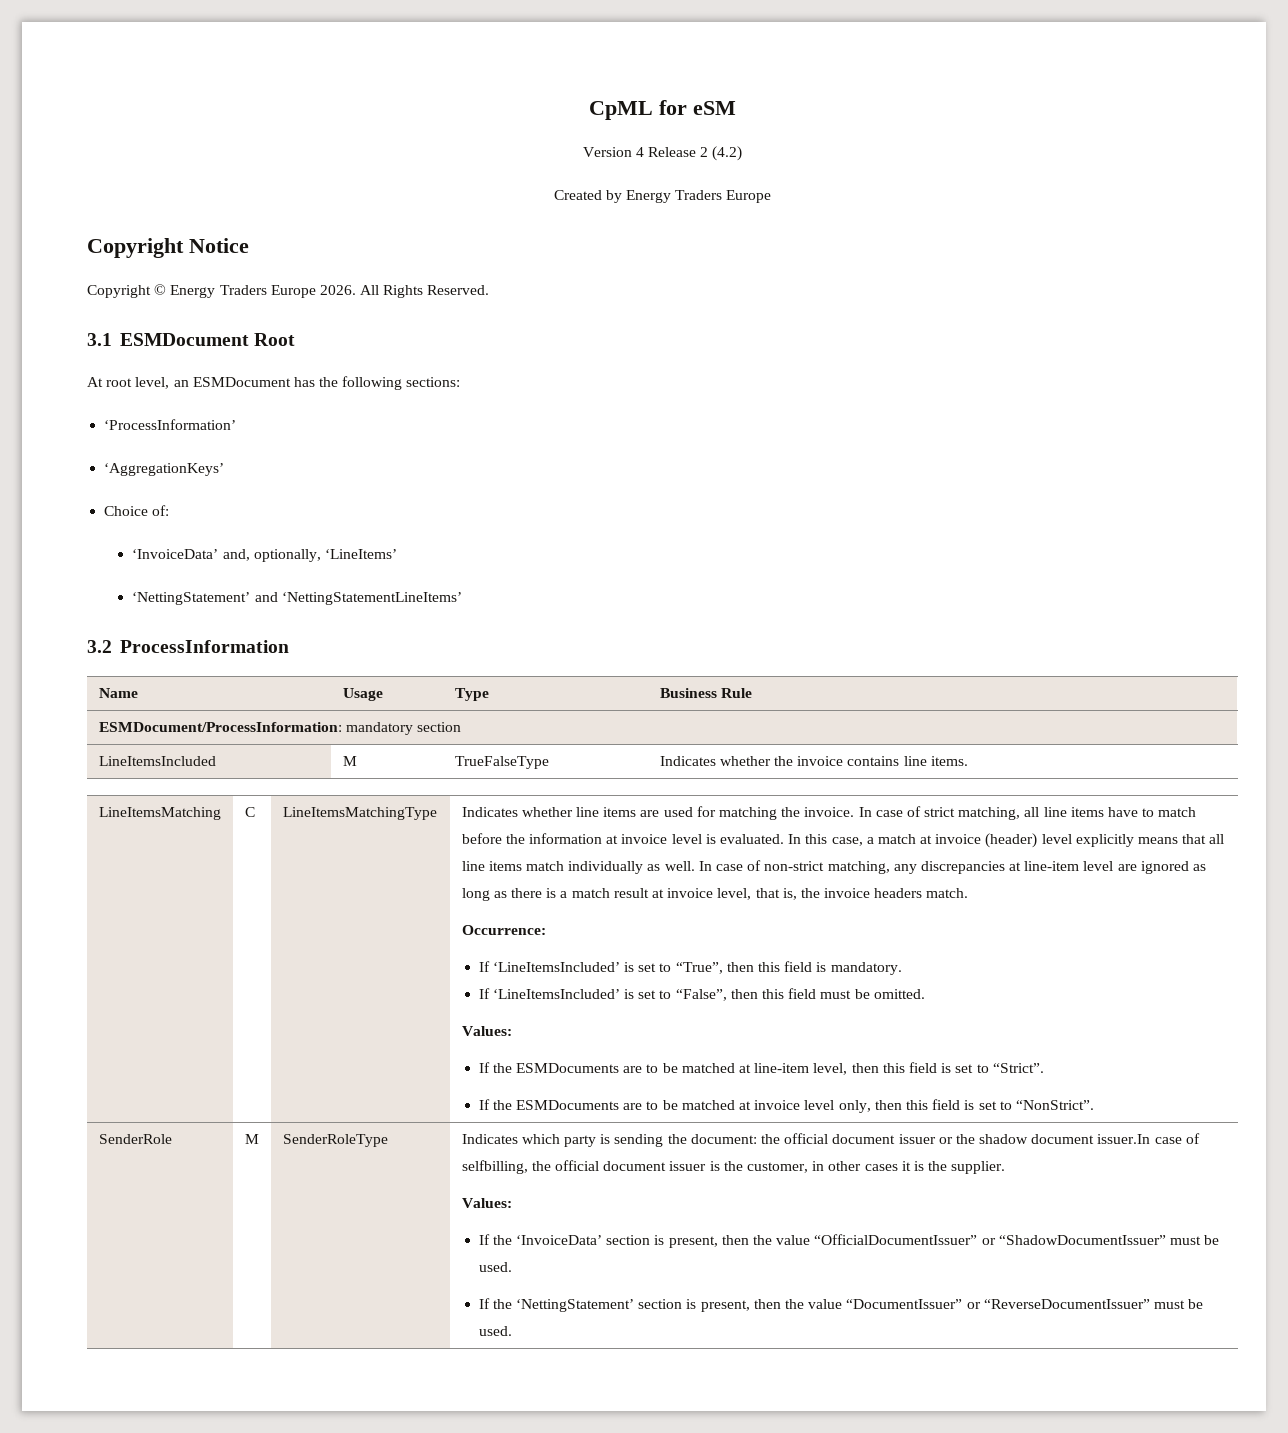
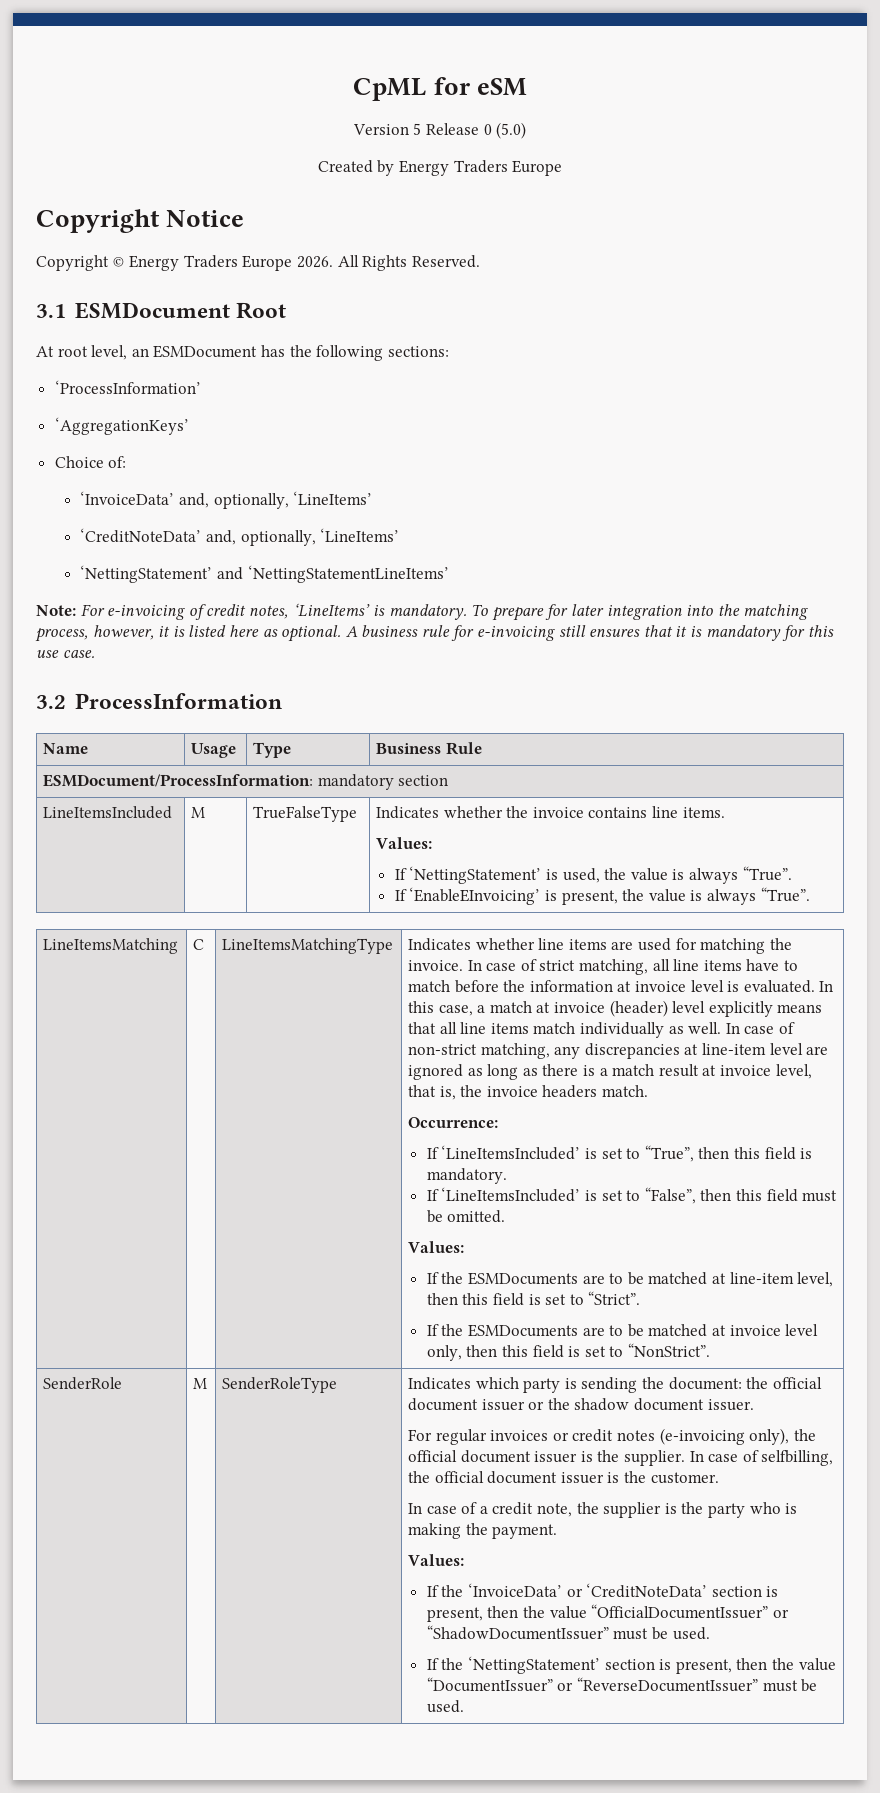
[635,146,743,161] 4 Release 2 (4.2) -> [413,122,527,139] 5 Release 0 (5.0)
(398, 554) none -> [80,528,400,546] // ‘CreditNoteData’ and, optionally, ‘LineItems’
(462, 598) none -> [36,603,809,621] [35,625,834,642] [36,650,95,658] // Note: For e-invoicing of credit notes, ‘LineItems’ is mandatory. To prepare for later integration into the matching process, however, it is listed here as optional. A business rule for e-invoicing still ensures that it is mandatory for this use case.
(968, 761) none -> [376,837,433,849] [394,866,792,884] [394,887,810,905] // Values: // If ‘NettingStatement’ is used, the value is always “True”. // If ‘EnableEInvoicing’ is present, the value is always “True”.
[1097,1134,1151,1144] issuer.In -> [707,1399,754,1411] [408,1428,816,1445] [408,1450,704,1466] issuer. // For regular invoices or credit notes (e-invoicing only), the official document issuer is the supplier. In
[746,1161,1006,1174] customer, in other cases it is the supplier. -> [650,1472,719,1484] [408,1502,798,1518] [408,1523,558,1539] customer. // In case of a credit note, the supplier is the party who is making the payment.
(603, 1240) none -> [566,1583,708,1598] or ‘CreditNoteData’

